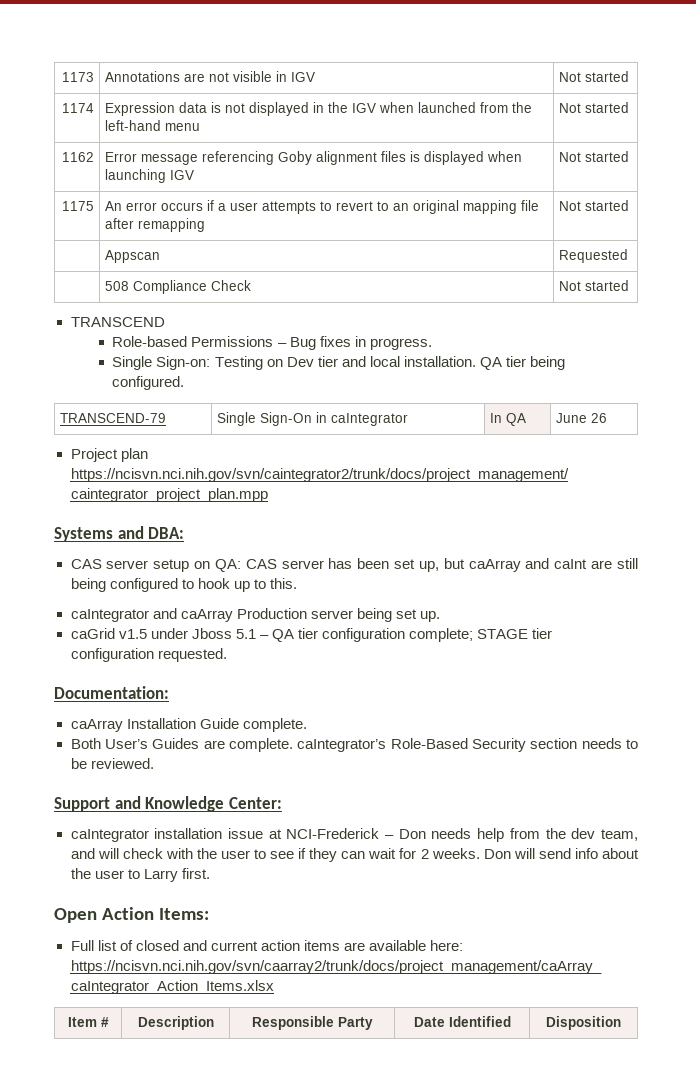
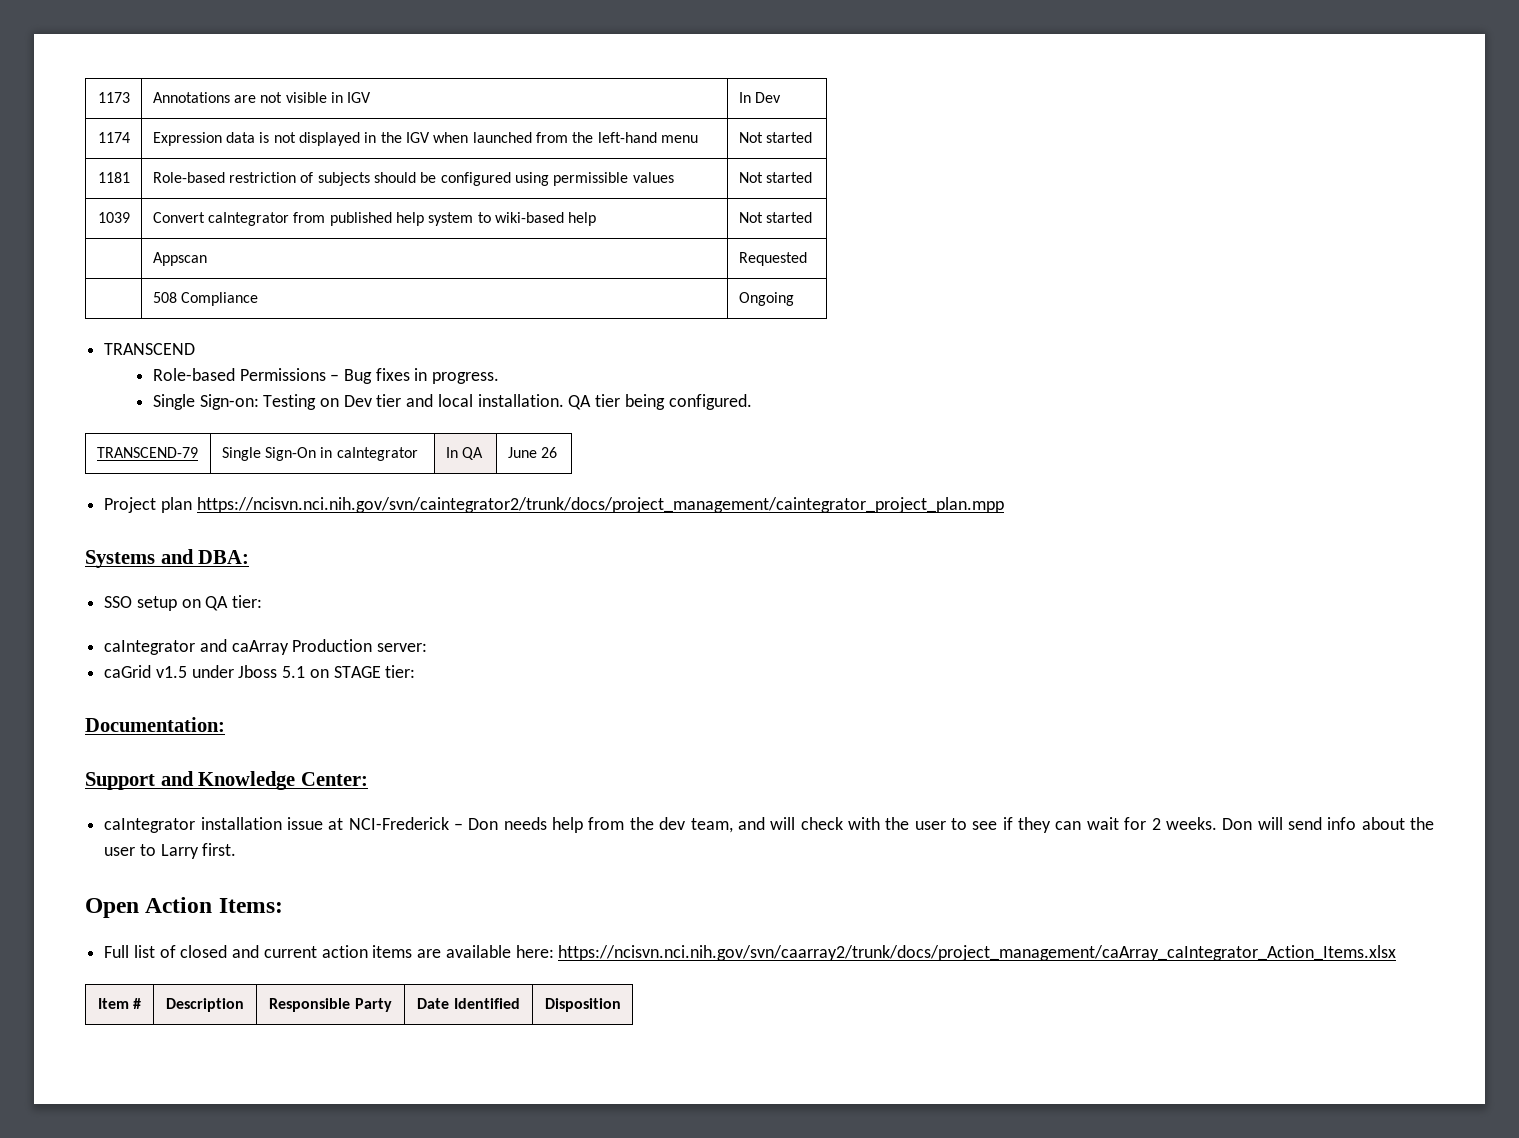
[559,71,630,82] Not started -> [738,92,781,103] In Dev
[61,152,94,162] [105,151,523,165] [105,169,195,183] [559,151,630,162] [61,201,94,211] [105,200,540,214] [105,218,206,232] 1162 | Error message referencing Goby alignment files is displayed when launching IGV | Not started // 1175 | An error occurs if a user attempts to revert to an original mapping file after remapping -> [98,172,131,183] [152,172,674,186] [738,172,812,183] [98,212,131,223] [152,212,597,226] 1181 | Role-based restriction of subjects should be configured using permissible values | Not started // 1039 | Convert caIntegrator from published help system to wiki-based help
[211,280,252,291] [559,280,630,291] Check | Not started -> [738,292,794,306] | Ongoing
[70,558,638,572] [70,578,297,592] CAS server setup on QA: CAS server has been set up, but caArray and caInt are still being configured to hook up to this. -> [104,595,263,611] SSO setup on QA tier:
[310,608,440,622] server being set up. -> [377,643,428,652] server:
[259,628,553,642] [70,648,227,662] [54,686,169,699] [70,718,307,732] [70,738,639,752] [70,758,154,769] – QA tier configuration complete; STAGE tier configuration requested. // Documentation: // caArray Installation Guide complete. // Both User’s Guides are complete. caIntegrator’s Role-Based Security section needs to be reviewed. -> [309,665,416,678] [85,717,225,732] on STAGE tier: // Documentation:

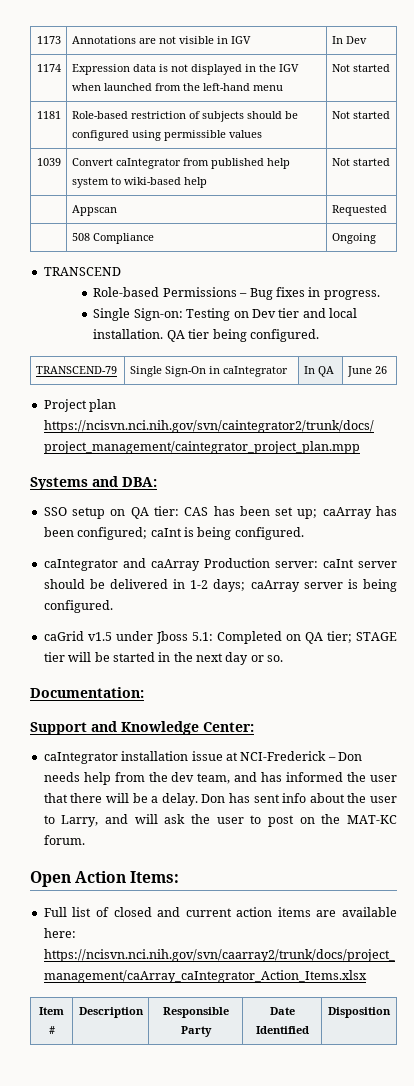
(263, 601) none -> [184,506,397,519] [43,527,304,540] CAS has been set up; caArray has been configured; caInt is being configured.
[104,665,416,678] // caGrid v1.5 under Jboss 5.1 on STAGE tier: -> [322,559,397,568] [43,579,398,592] [43,600,113,613] [43,631,397,644] [43,652,284,665] caInt server should be delivered in 1-2 days; caArray server is being configured. // caGrid v1.5 under Jboss 5.1: Completed on QA tier; STAGE tier will be started in the next day or so.
[770,817,1322,833] will check with the user to see if they can wait for 2 weeks. Don will send -> [261,772,398,782] [43,793,280,806] has informed the user that there will be a delay. Don has sent
[160,843,237,859] Larry first. -> [61,814,398,827] [43,835,85,845] Larry, and will ask the user to post on the MAT-KC forum.

